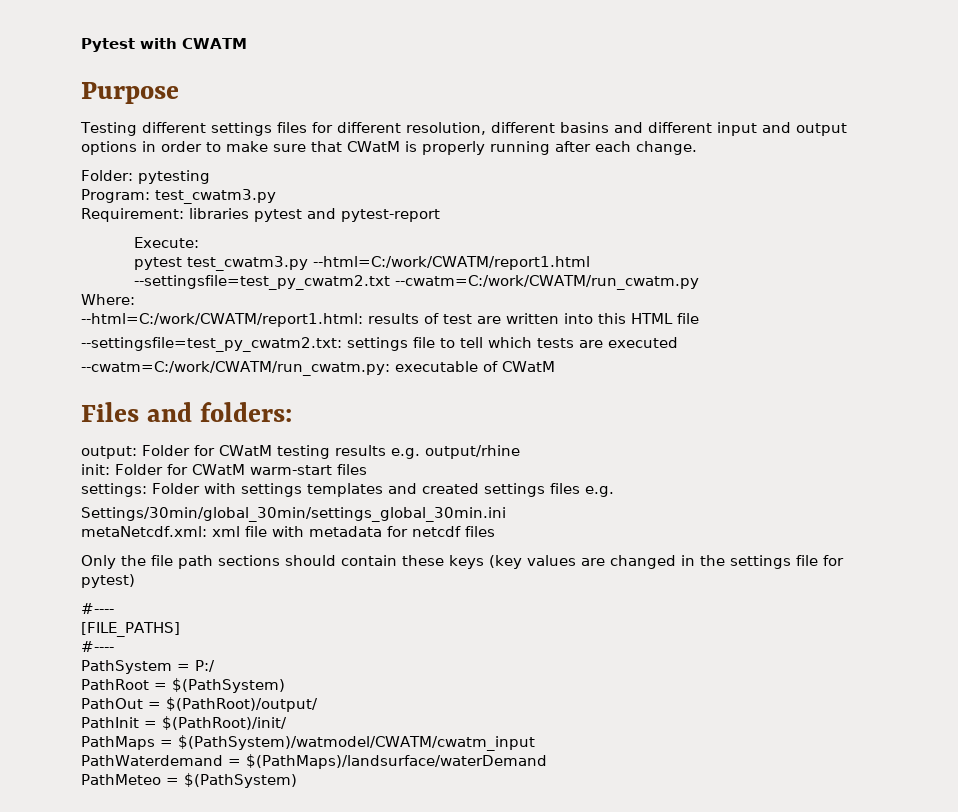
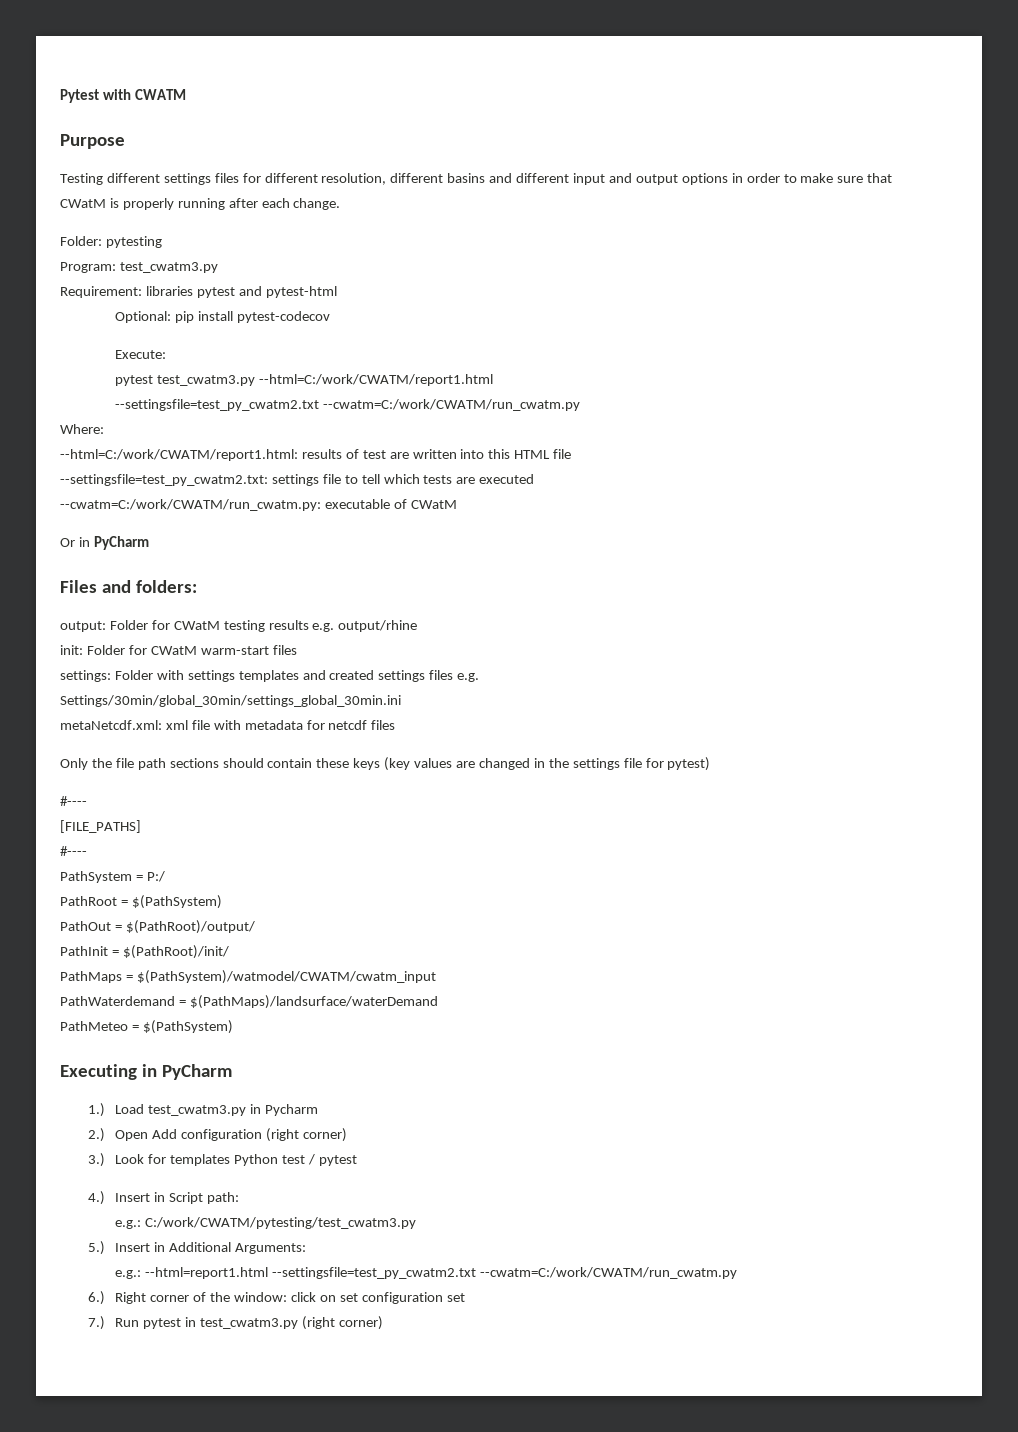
[341,209,440,222] pytest-report -> [265,286,337,298] [115,311,331,323] pytest-html // Optional: pip install pytest-codecov
(555, 366) none -> [60,536,149,550] // Or in PyCharm
(297, 780) none -> [60,1064,232,1080] [87,1103,319,1117] [87,1128,348,1142] [87,1153,357,1167] [87,1191,240,1205] [115,1217,417,1229] [87,1241,307,1255] [115,1267,738,1279] [87,1291,465,1305] [87,1316,383,1330] // Executing in PyCharm // 1.) Load test_cwatm3.py in Pycharm // 2.) Open Add configuration (right corner) // 3.) Look for templates Python test / pytest // 4.) Insert in Script path: // e.g.: C:/work/CWATM/pytesting/test_cwatm3.py // 5.) Insert in Additional Arguments: // e.g.: --html=report1.html --settingsfile=test_py_cwatm2.txt --cwatm=C:/work/CWATM/run_cwatm.py // 6.) Right corner of the window: click on set configuration set // 7.) Run pytest in test_cwatm3.py (right corner)

